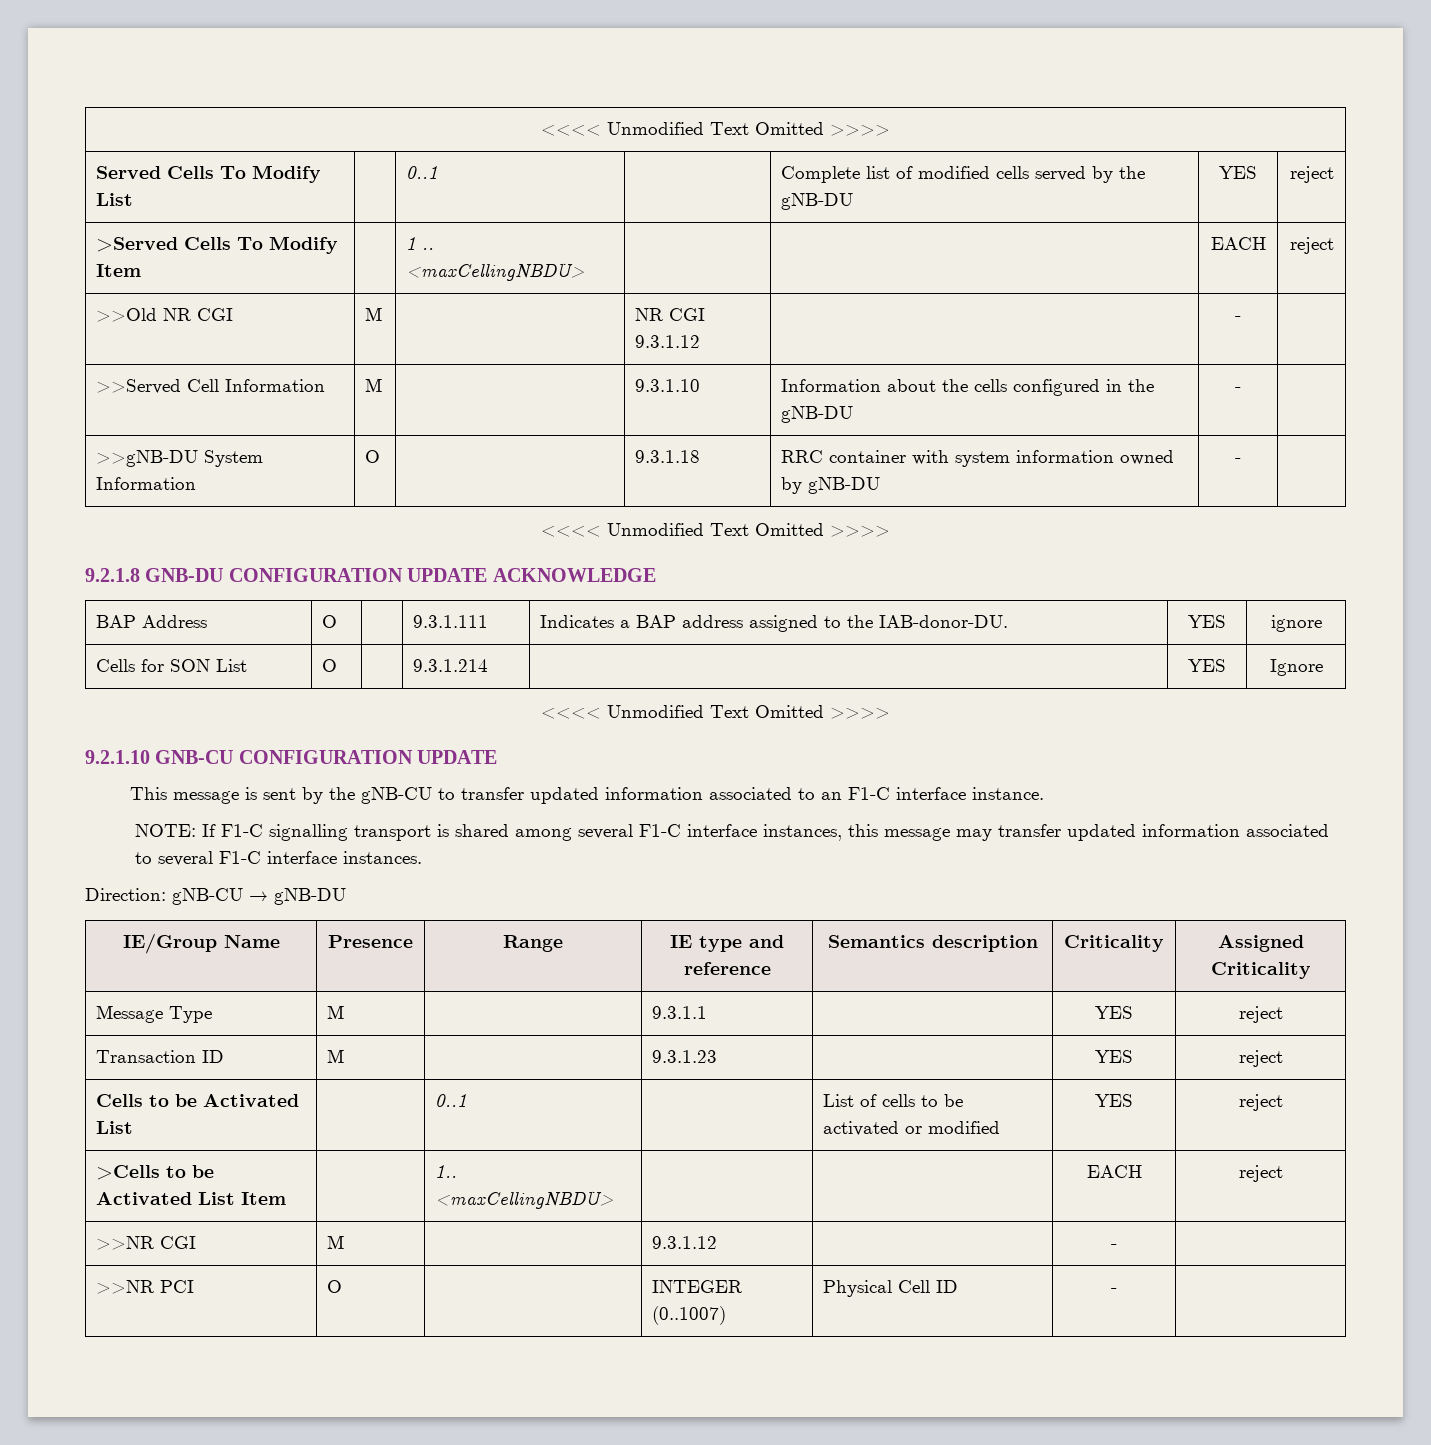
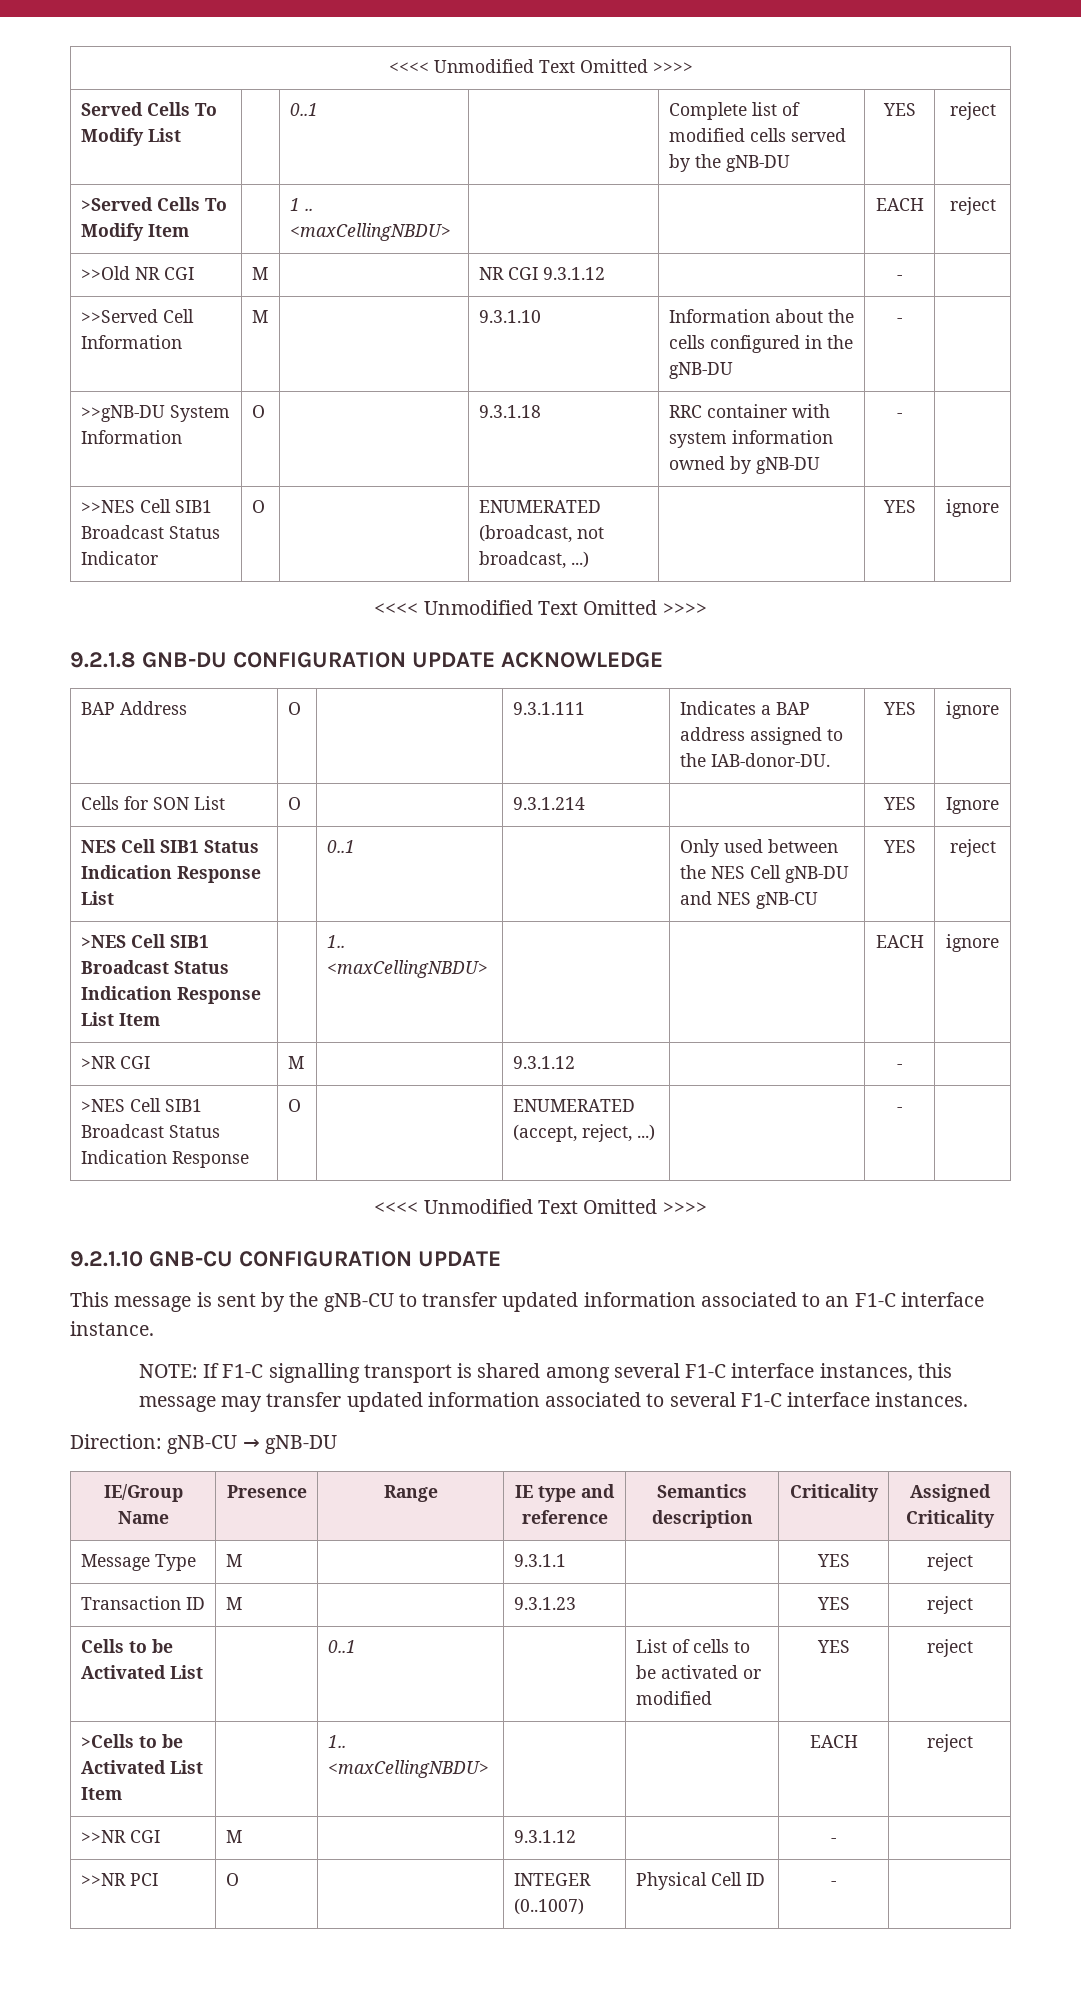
(1241, 460) none -> [80,499,212,513] [80,525,220,539] [80,551,158,565] [251,500,265,513] [478,500,601,513] [478,525,604,543] [478,551,589,569] [882,500,916,513] [946,499,999,517] // >>NES Cell SIB1 Broadcast Status Indicator | O | | ENUMERATED (broadcast, not broadcast, ...) | | YES | ignore
(1323, 667) none -> [80,839,259,853] [80,865,261,883] [80,891,114,905] [326,840,355,853] [679,839,838,857] [679,865,849,883] [679,891,818,909] [882,840,916,853] [949,839,996,857] [80,934,209,948] [80,960,229,974] [80,986,261,1004] [80,1012,160,1026] [326,935,345,948] [326,960,488,978] [875,935,924,948] [946,934,999,952] [80,1056,150,1069] [287,1056,304,1069] [512,1056,575,1069] [897,1064,902,1069] [80,1098,202,1112] [80,1124,220,1138] [80,1150,249,1168] [287,1099,301,1112] [512,1099,635,1112] [512,1124,655,1142] [897,1107,902,1112] // NES Cell SIB1 Status Indication Response List | | 0..1 | | Only used between the NES Cell gNB-DU and NES gNB-CU | YES | reject // >NES Cell SIB1 Broadcast Status Indication Response List Item | | 1.. <maxCellingNBDU> | | | EACH | ignore // >NR CGI | M | | 9.3.1.12 | | - | // >NES Cell SIB1 Broadcast Status Indication Response | O | | ENUMERATED (accept, reject, ...) | | - |

